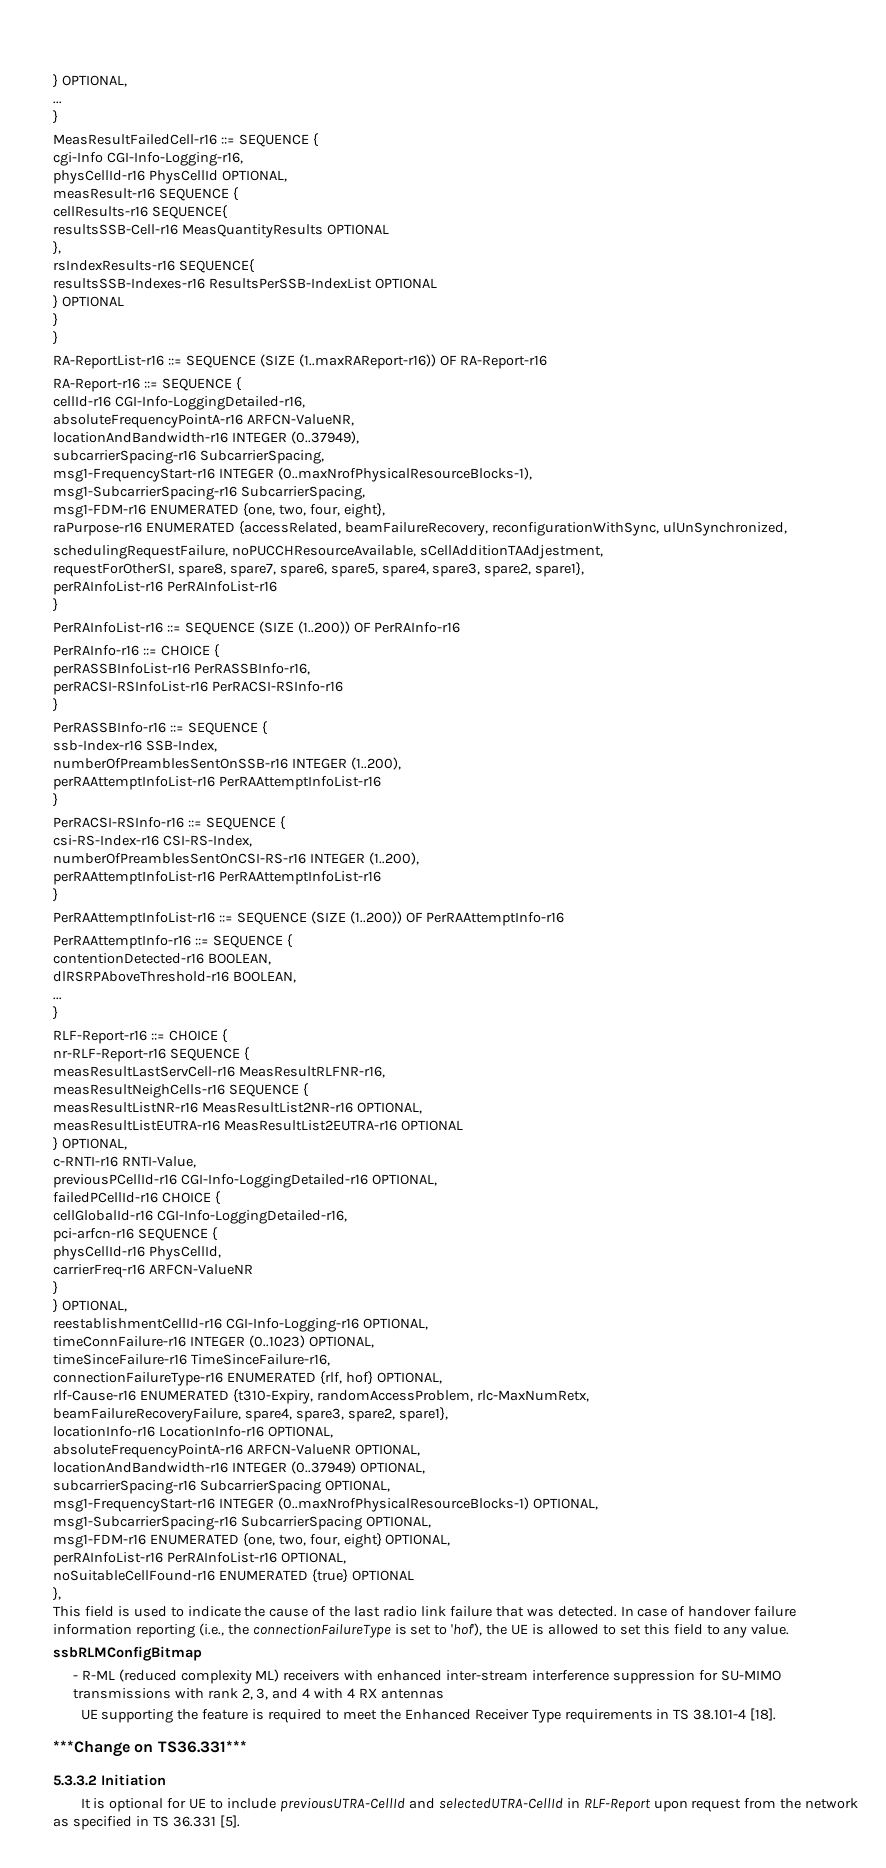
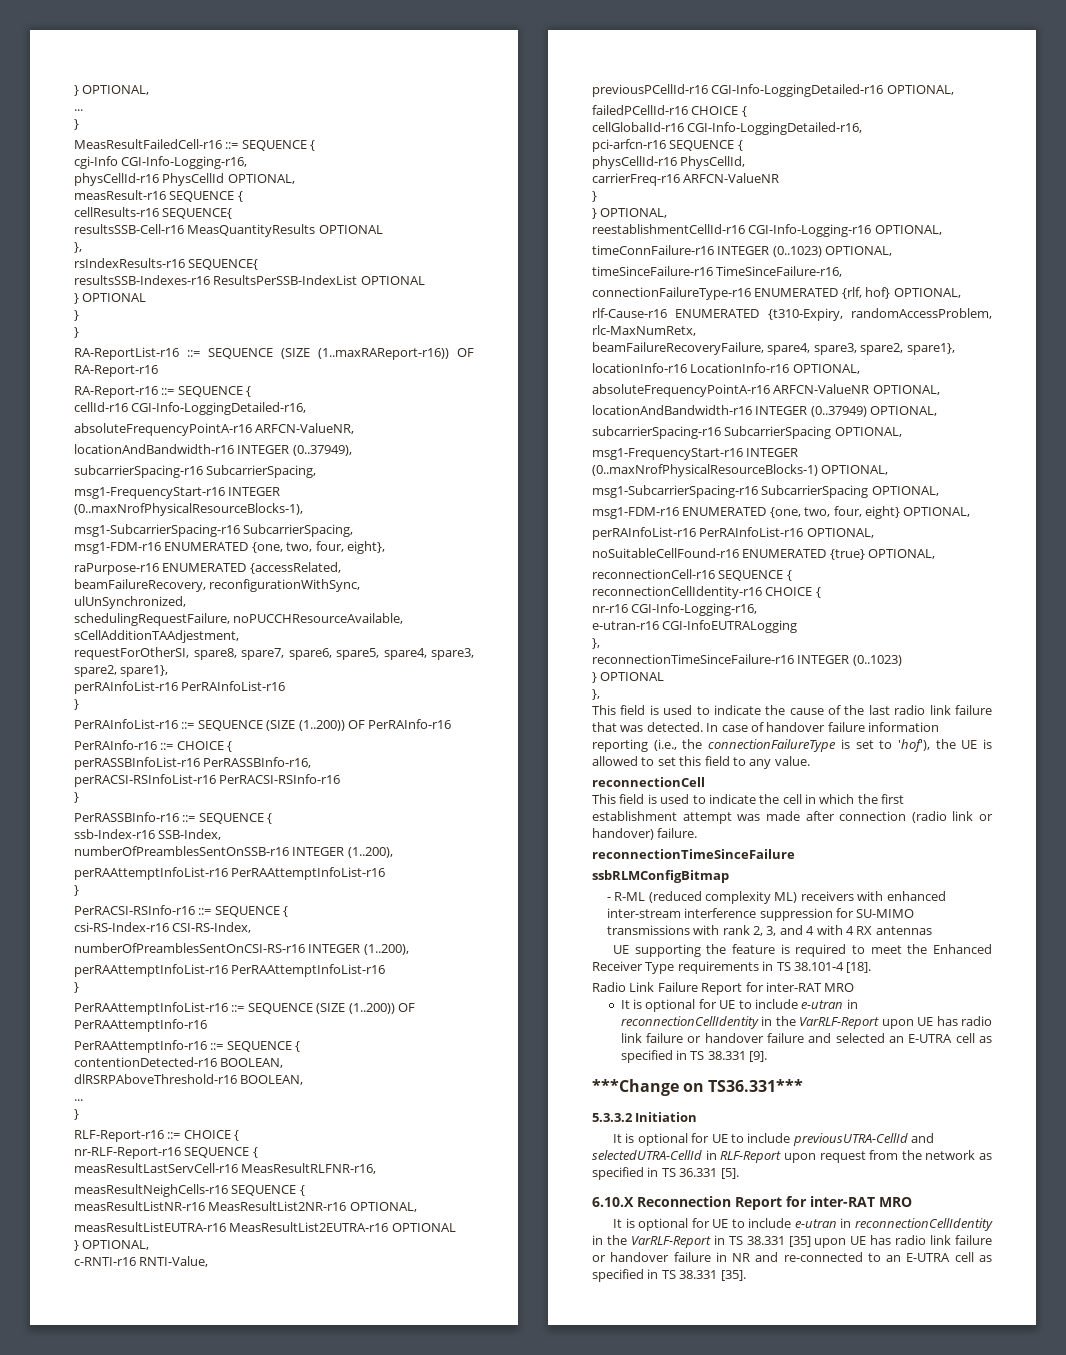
(348, 1576) none -> [868,549,936,559] [592,569,792,581] [592,586,821,599] [592,603,758,616] [592,620,798,633] [592,638,600,649] [592,654,902,666] [592,672,597,683] OPTIONAL, // reconnectionCell-r16 SEQUENCE { // reconnectionCellIdentity-r16 CHOICE { // nr-r16 CGI-Info-Logging-r16, // e-utran-r16 CGI-InfoEUTRALogging // }, // reconnectionTimeSinceFailure-r16 INTEGER (0..1023) // }
(790, 1629) none -> [592,777,705,787] [592,794,905,804] [592,811,993,824] [592,828,698,840] [592,849,795,859] // reconnectionCell // This field is used to indicate the cell in which the first establishment attempt was made after connection (radio link or handover) failure. // reconnectionTimeSinceFailure
(777, 1714) none -> [592,982,855,995] [620,999,858,1012] [620,1016,993,1029] [620,1033,993,1043] [620,1050,768,1063] // Radio Link Failure Report for inter-RAT MRO // It is optional for UE to include e-utran in reconnectionCellIdentity in the VarRLF-Report upon UE has radio link failure or handover failure and selected an E-UTRA cell as specified in TS 38.331 [9].
(240, 1821) none -> [592,1196,912,1210] [613,1218,993,1231] [592,1235,992,1248] [592,1252,992,1262] [592,1269,746,1282] // 6.10.X Reconnection Report for inter-RAT MRO // It is optional for UE to include e-utran in reconnectionCellIdentity in the VarRLF-Report in TS 38.331 [35] upon UE has radio link failure or handover failure in NR and re-connected to an E-UTRA cell as specified in TS 38.331 [35].

